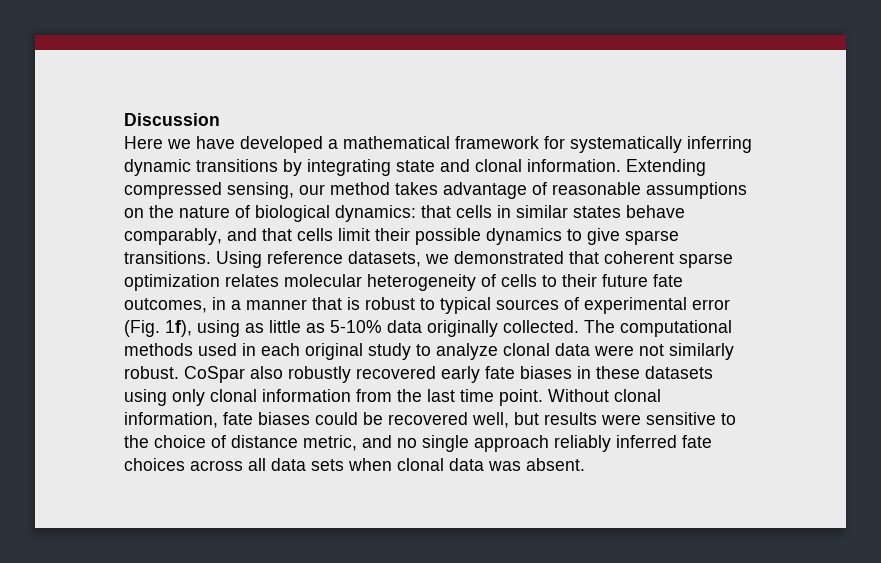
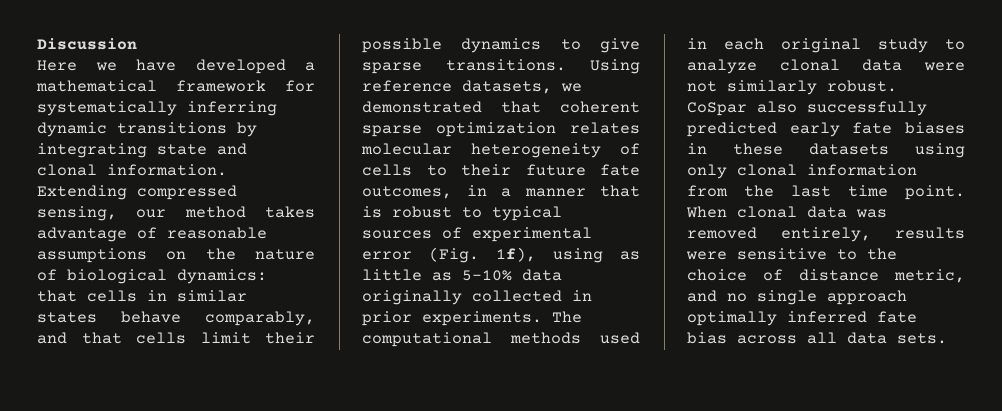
[503,320,579,333] collected. -> [472,290,592,302] [362,311,542,326] collected in prior experiments.
[288,366,436,383] robustly recovered -> [807,101,927,116] [687,122,777,137] successfully predicted
[548,389,661,402] [124,412,539,428] Without clonal information, fate biases could be recovered well, but -> [686,206,887,218] [687,227,871,242] When clonal data was removed entirely,
[554,435,611,452] reliably -> [687,311,777,326] optimally
[124,458,185,471] choices -> [687,332,727,344] bias
[311,458,585,471] sets when clonal data was absent. -> [897,333,947,344] sets.

